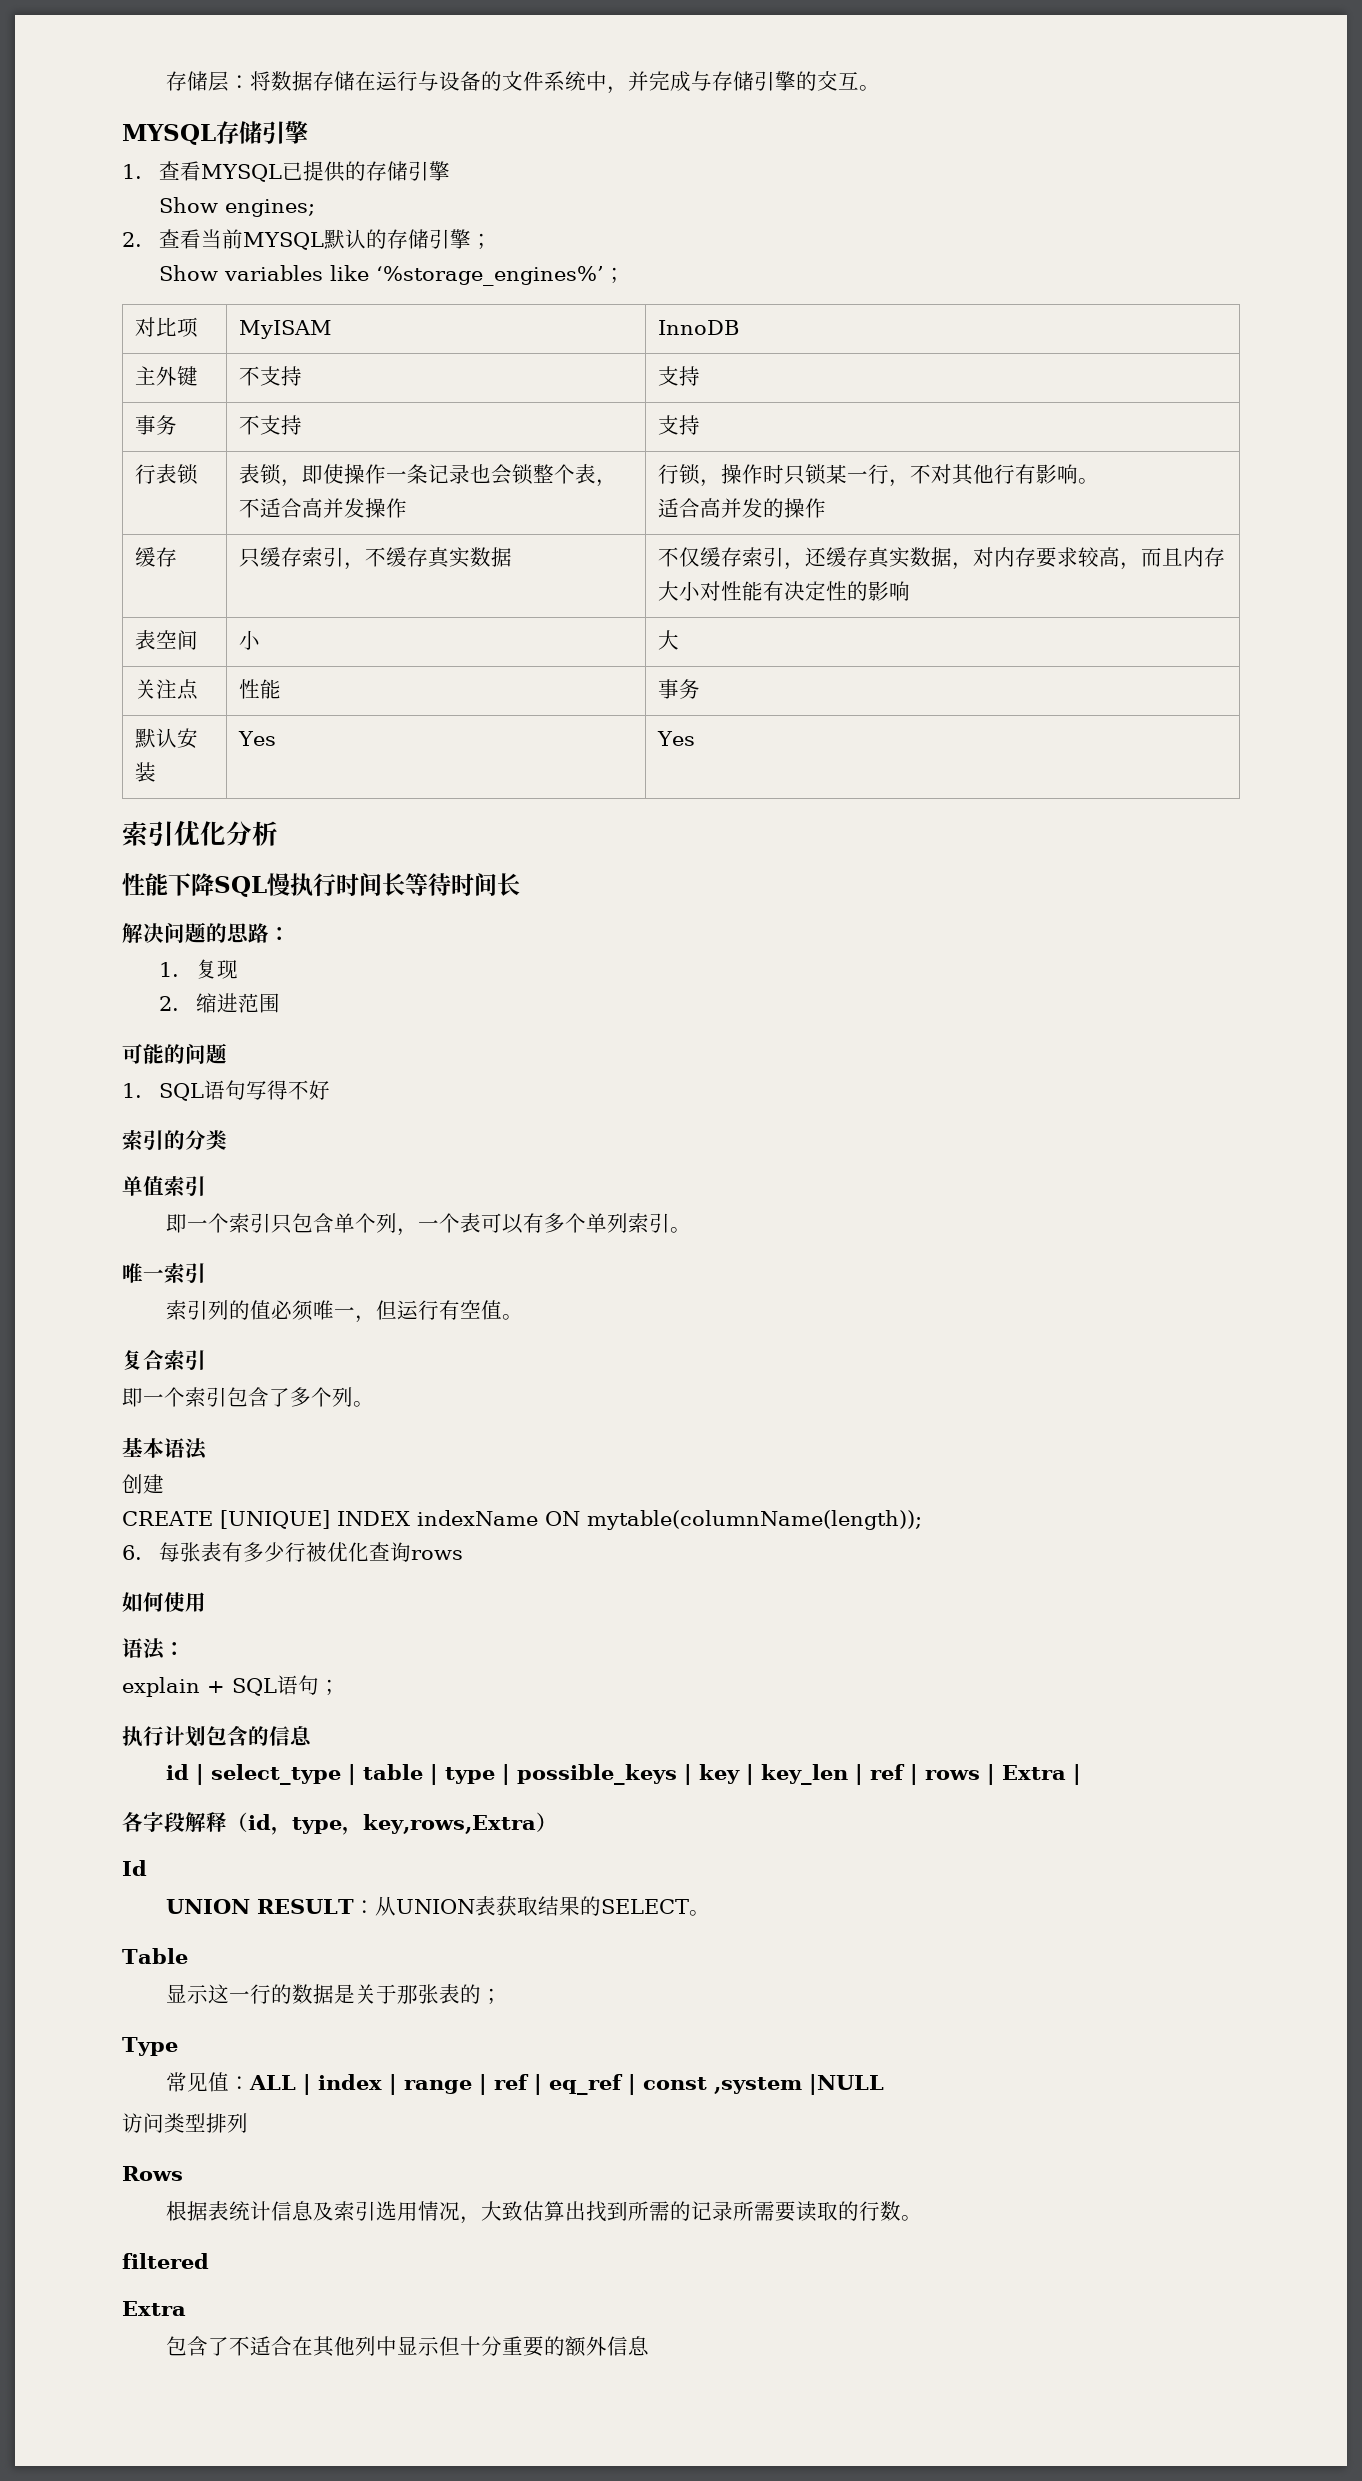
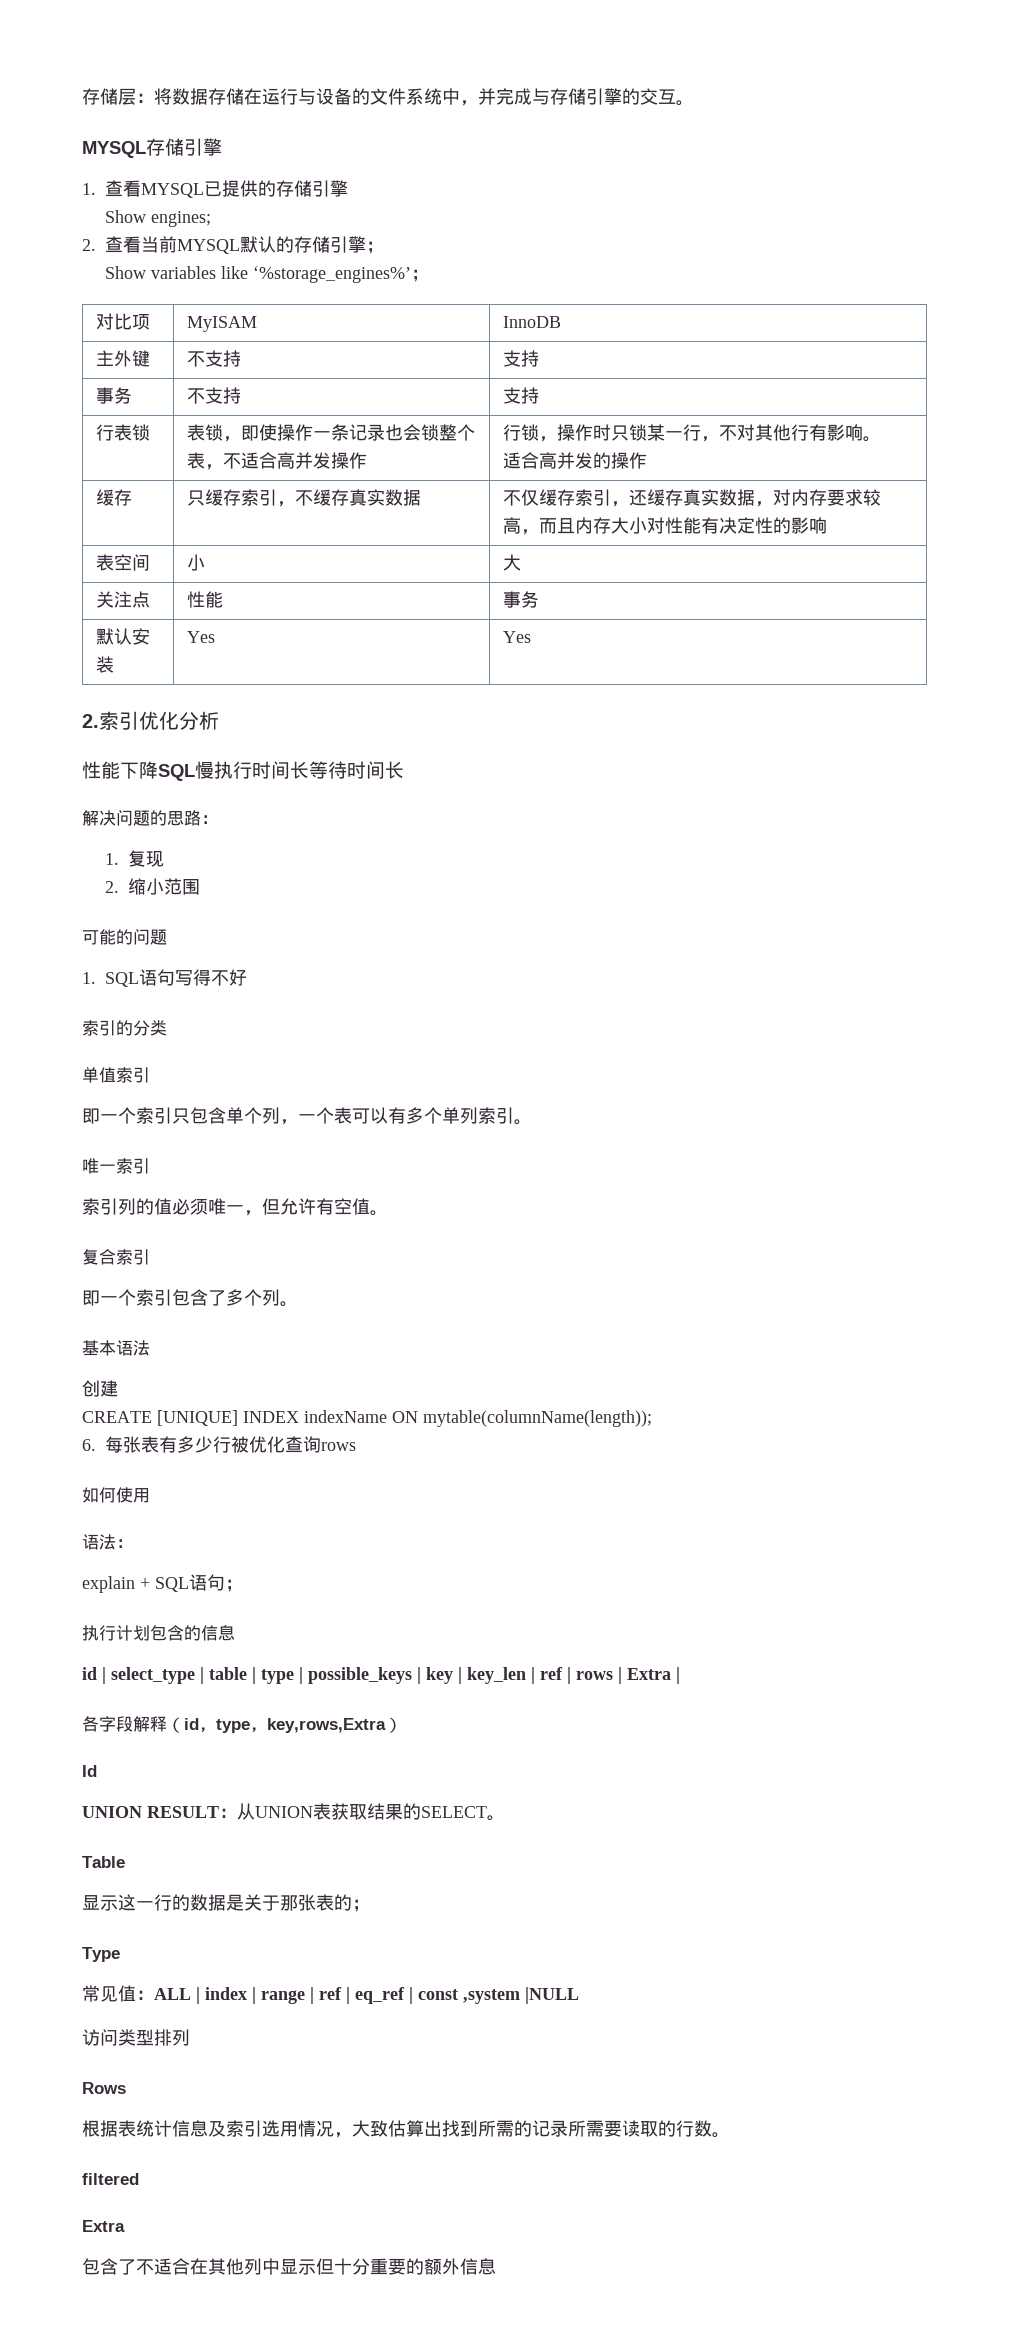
(695, 738) none -> [82,714,99,728] 2.
[217,993,239,1013] 进 -> [145,878,164,895] 小
[397,1300,440,1320] 运行 -> [280,1198,316,1215] 允许

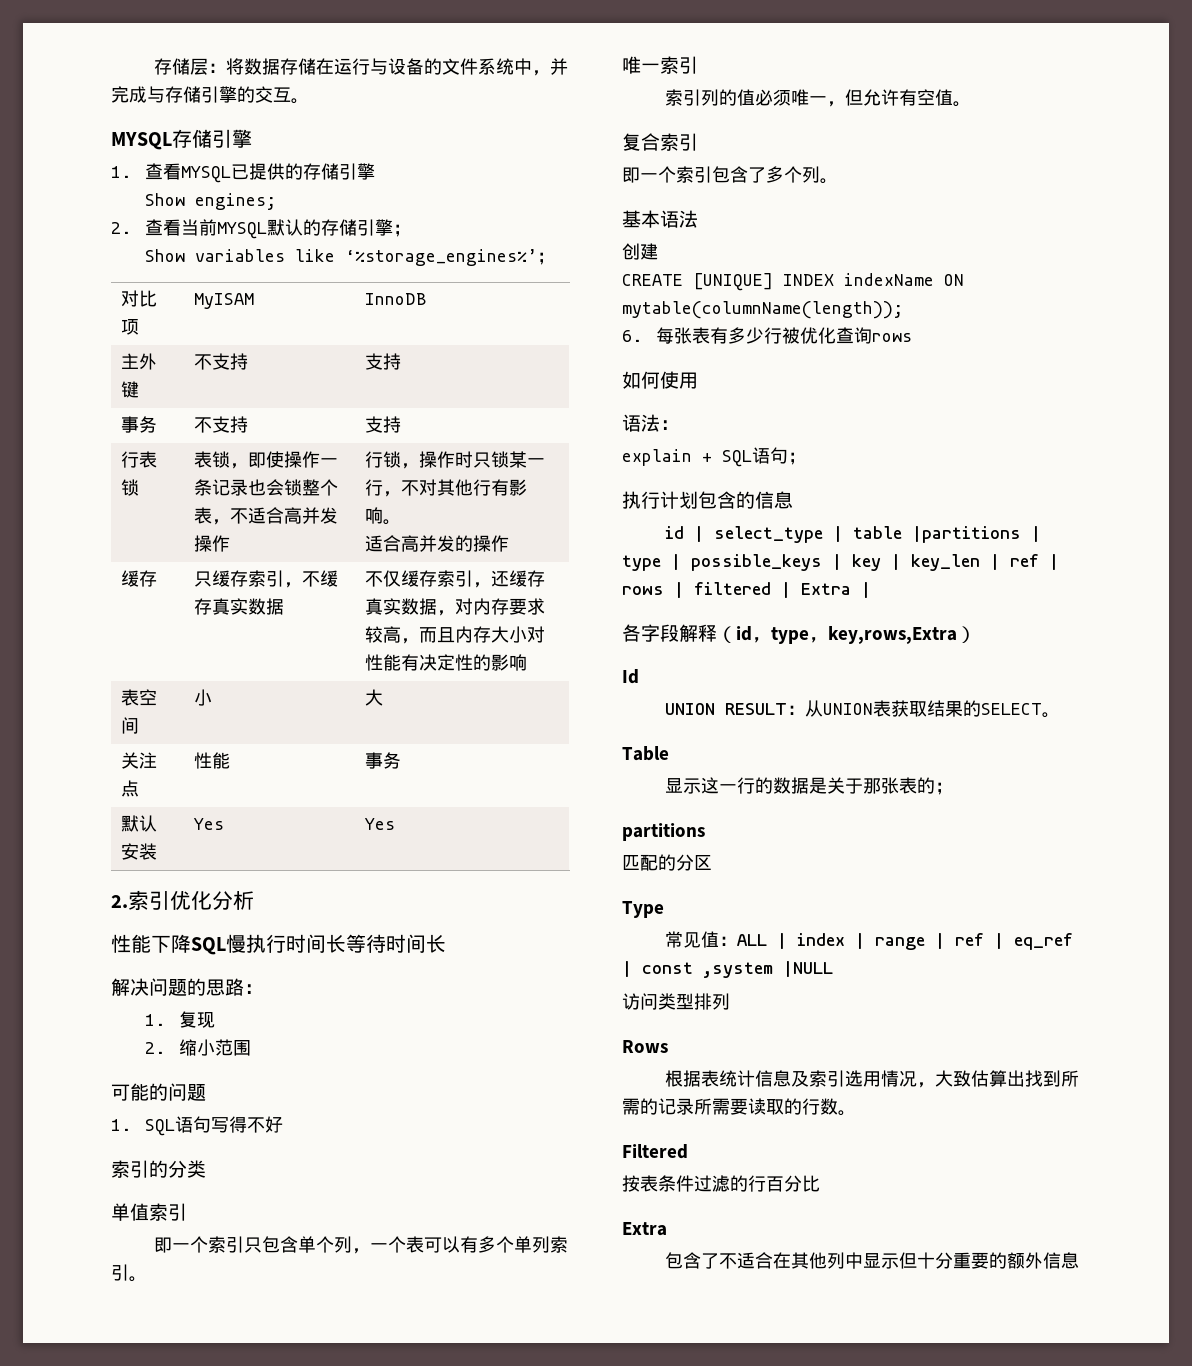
(247, 1673) none -> [912,526,1022,543] |partitions
(622, 1675) none -> [694,582,791,598] filtered |
(370, 1905) none -> [622,823,705,841] [622,854,712,871] // partitions // 匹配的分区
[82,2173,139,2185] filtered -> [622,1144,688,1159] [622,1175,820,1192] Filtered // 按表条件过滤的行百分比

